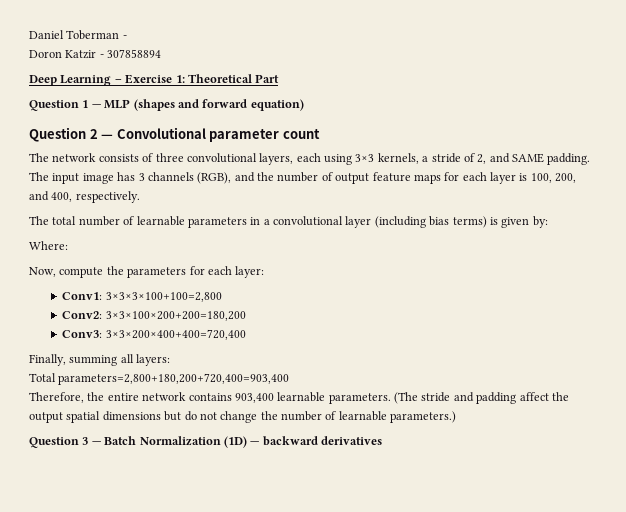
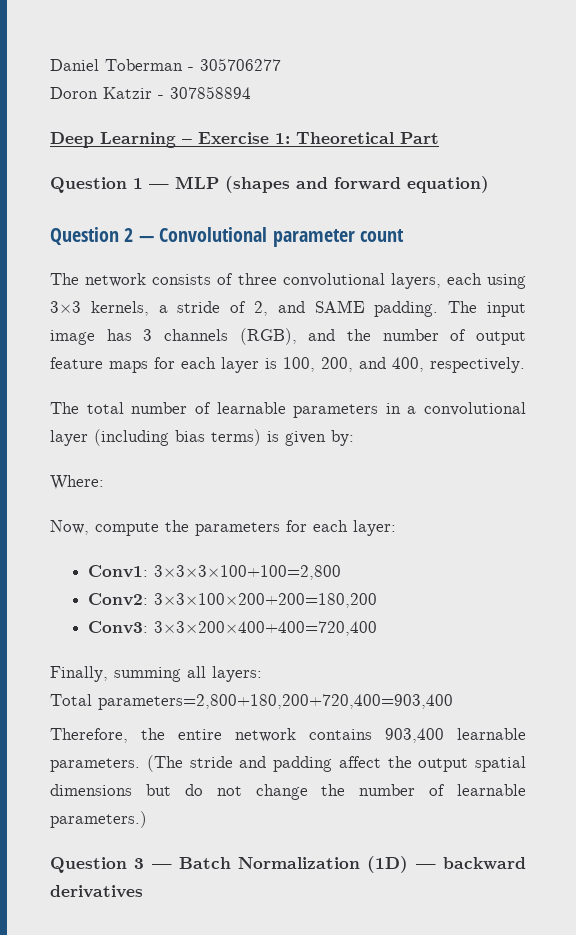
(127, 37) none -> [200,58,281,71] 305706277

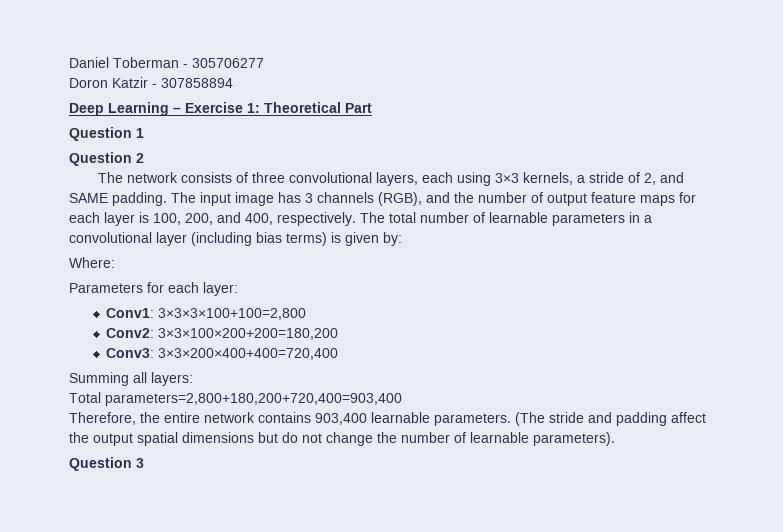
[149,176,489,193] [50,227,404,247] — MLP (shapes and forward equation) // Question 2 — Convolutional parameter count -> [69,152,144,166] // Question 2
(525, 365) // -> (356, 219) none
[50,520,280,536] Now, compute the parameters -> [69,283,143,293] Parameters
[50,666,181,682] Finally, summing -> [69,372,129,386] Summing
[50,811,147,828] parameters.) -> [533,432,615,446] parameters).
[151,856,526,873] [50,885,143,898] — Batch Normalization (1D) — backward derivatives -> (144, 463) none

